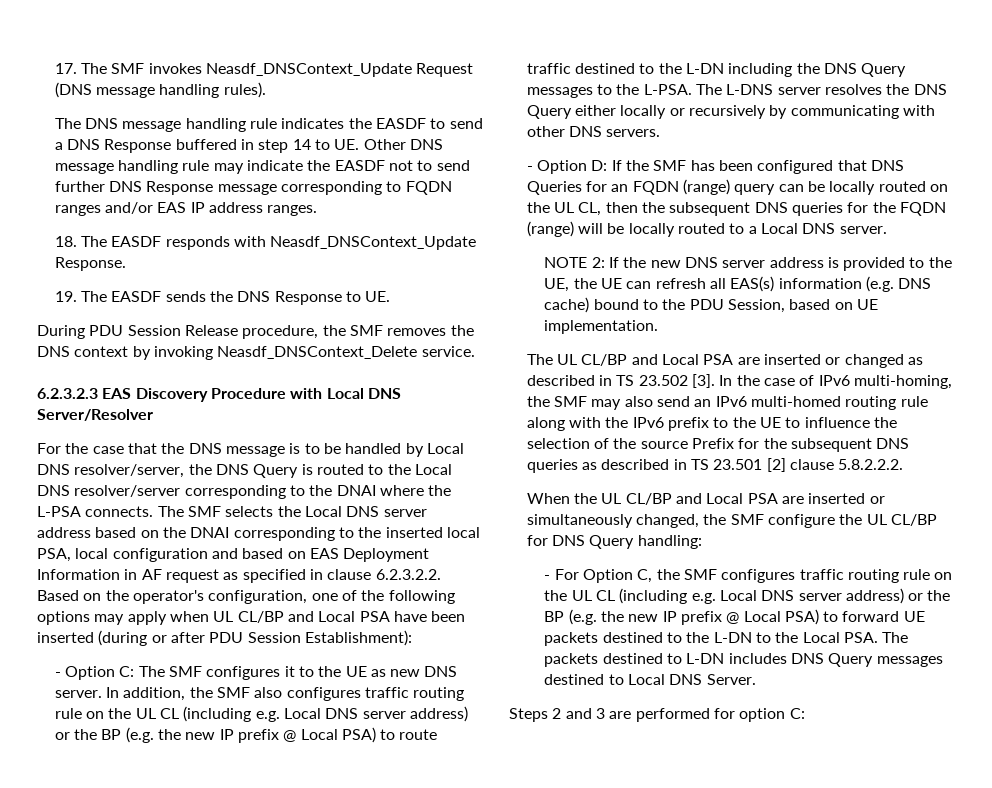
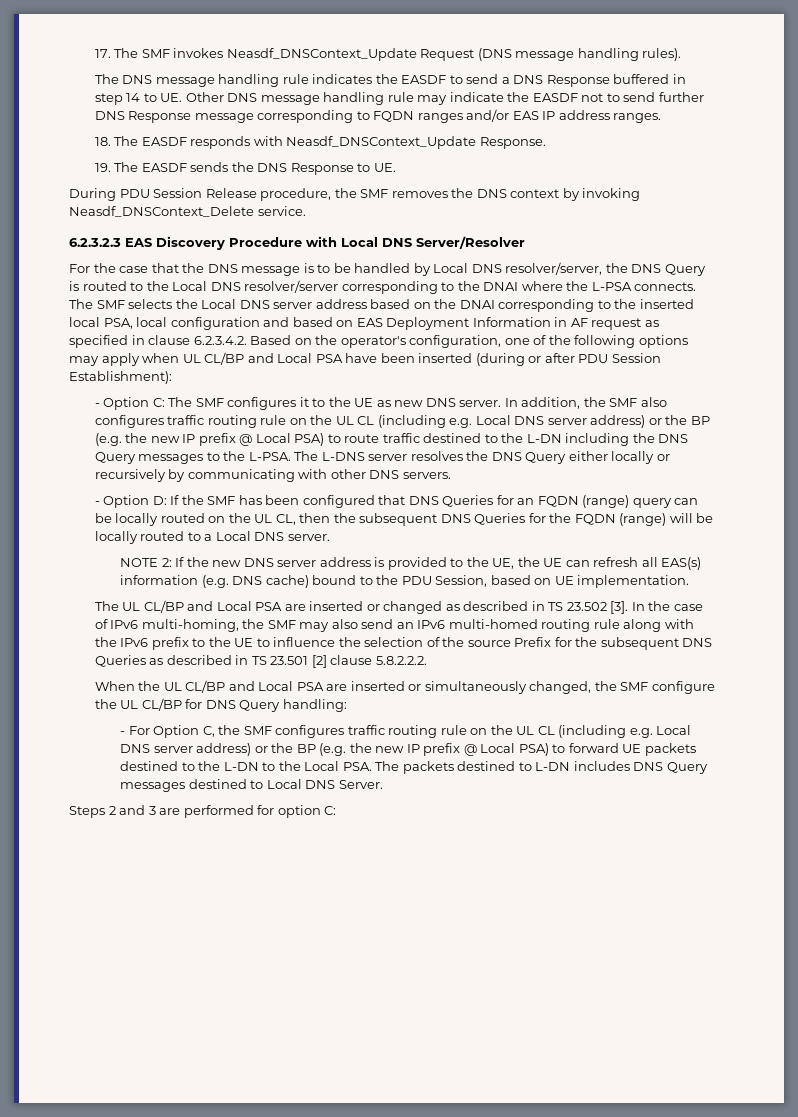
[375,569,441,580] 6.2.3.2.2. -> [193,336,247,345] 6.2.3.4.2.
[791,202,843,216] queries -> [474,513,526,525] Queries
[526,459,578,473] queries -> [94,655,146,667] Queries

